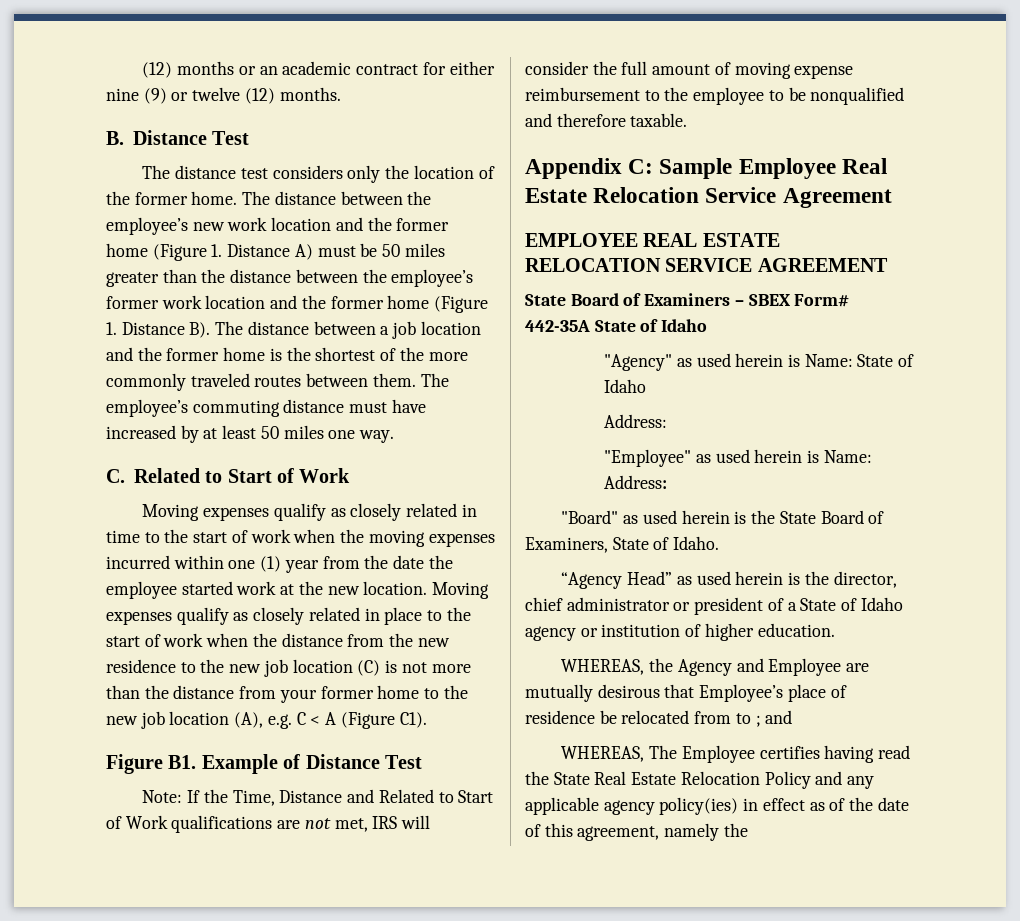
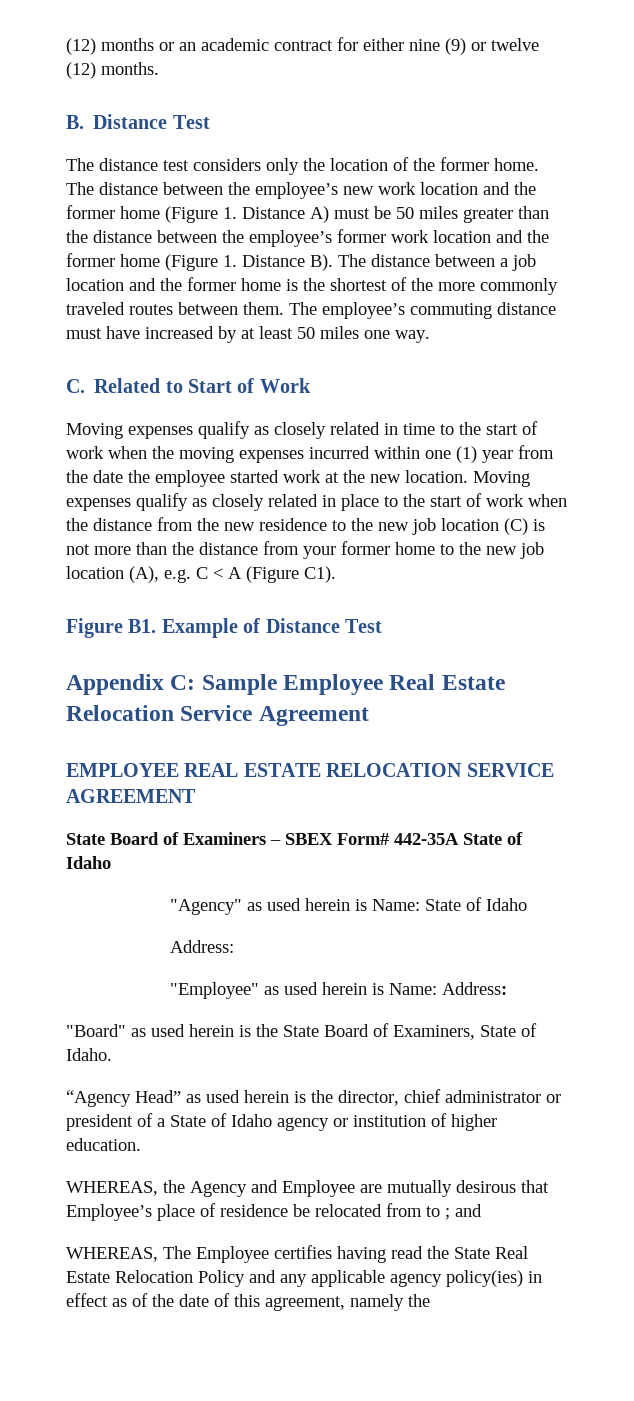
[142,789,494,806] [106,815,431,833] [525,61,854,79] [525,87,905,105] [525,113,688,127] // Note: If the Time, Distance and Related to Start of Work qualifications are not met, IRS will consider the full amount of moving expense reimbursement to the employee to be nonqualified and therefore taxable. -> (382, 626) none

